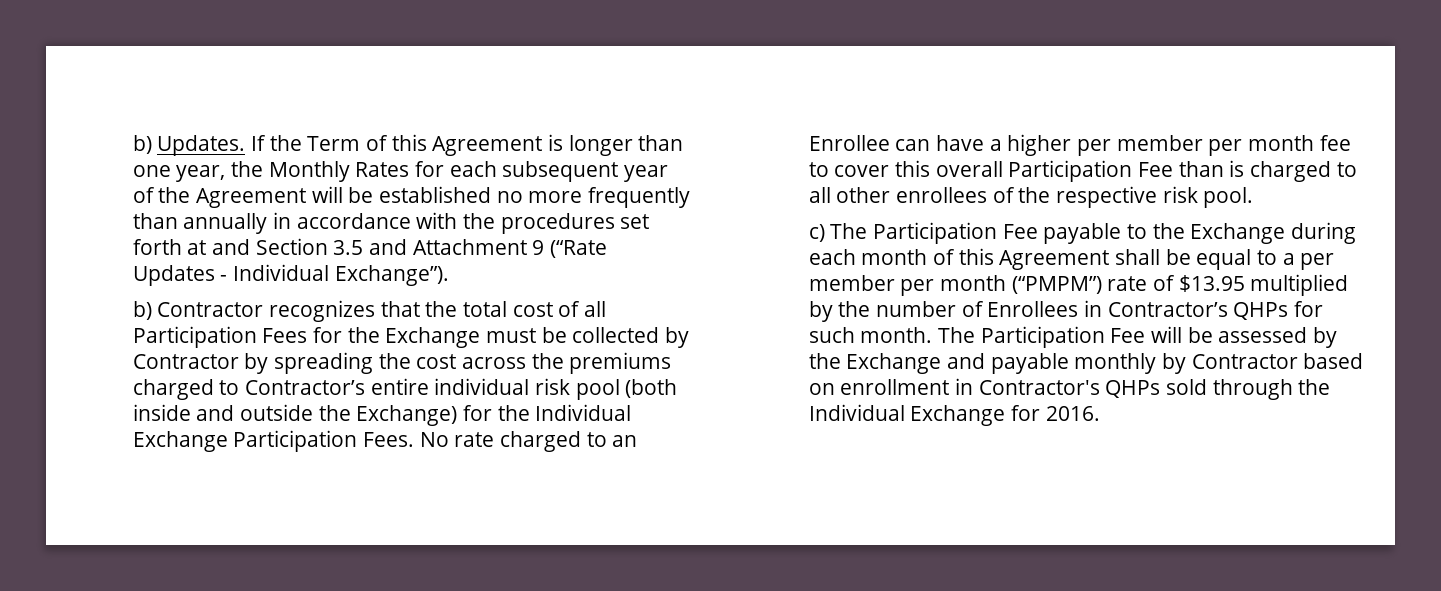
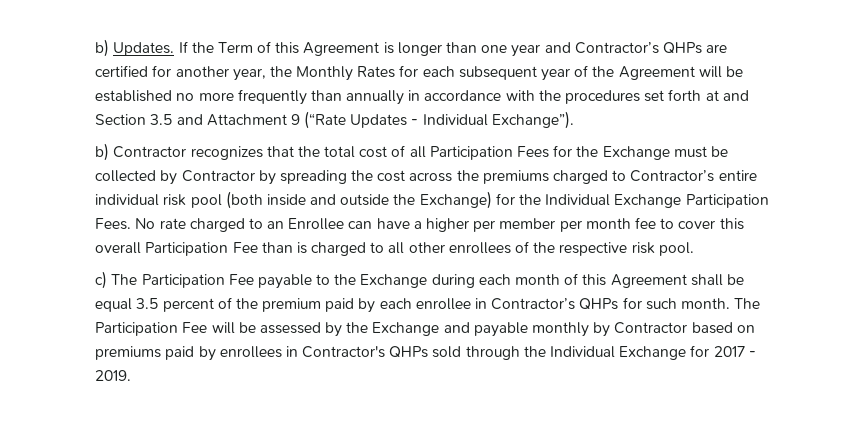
(171, 171) none -> [511,42,728,57] [95,65,229,77] year and Contractor’s QHPs are certified for another
[1256,250,1335,270] [808,274,1349,296] [808,301,1079,322] to a per member per month (“PMPM”) rate of $13.95 multiplied by the number of Enrollees -> [136,297,471,313] 3.5 percent of the premium paid by each enrollee
[840,379,950,395] enrollment -> [95,346,282,361] premiums paid by enrollees
[1045,406,1100,421] 2016. -> [713,346,756,357] [95,370,132,381] 2017 - 2019.

